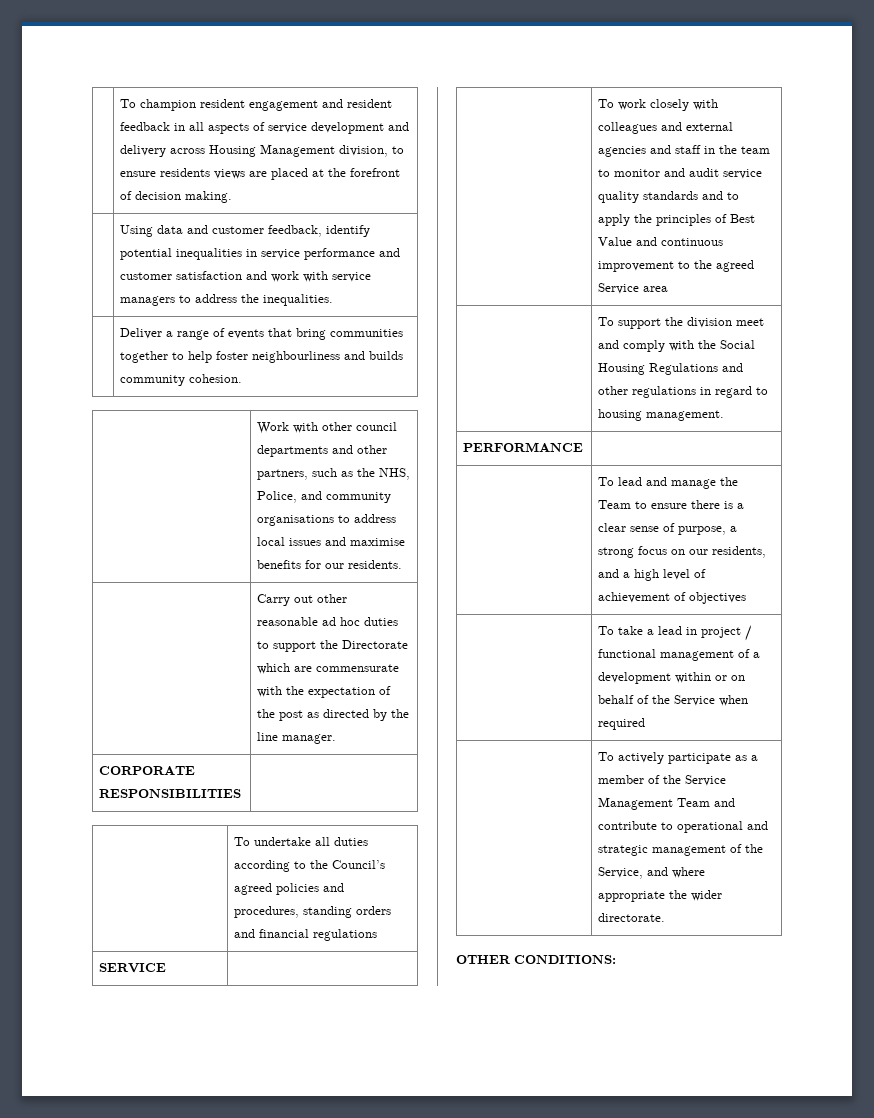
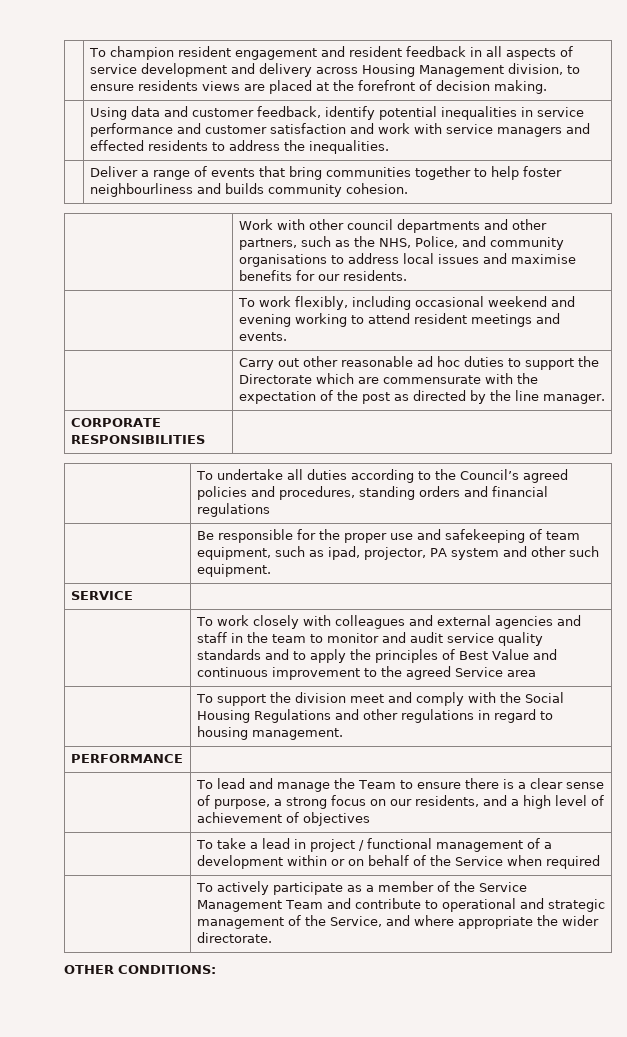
(176, 301) none -> [565,123,590,134] [89,140,208,151] and effected residents
(403, 564) none -> [237,296,575,310] [238,313,560,327] [238,332,287,341] // | To work flexibly, including occasional weekend and evening working to attend resident meetings and events.
(378, 935) none -> [196,529,580,543] [196,546,599,560] [196,564,271,577] // | Be responsible for the proper use and safekeeping of team equipment, such as ipad, projector, PA system and other such equipment.

